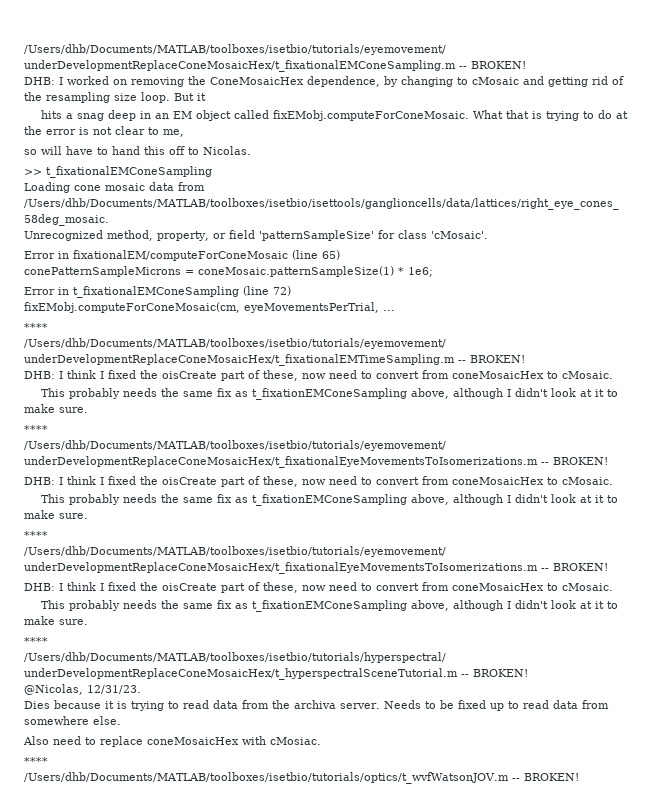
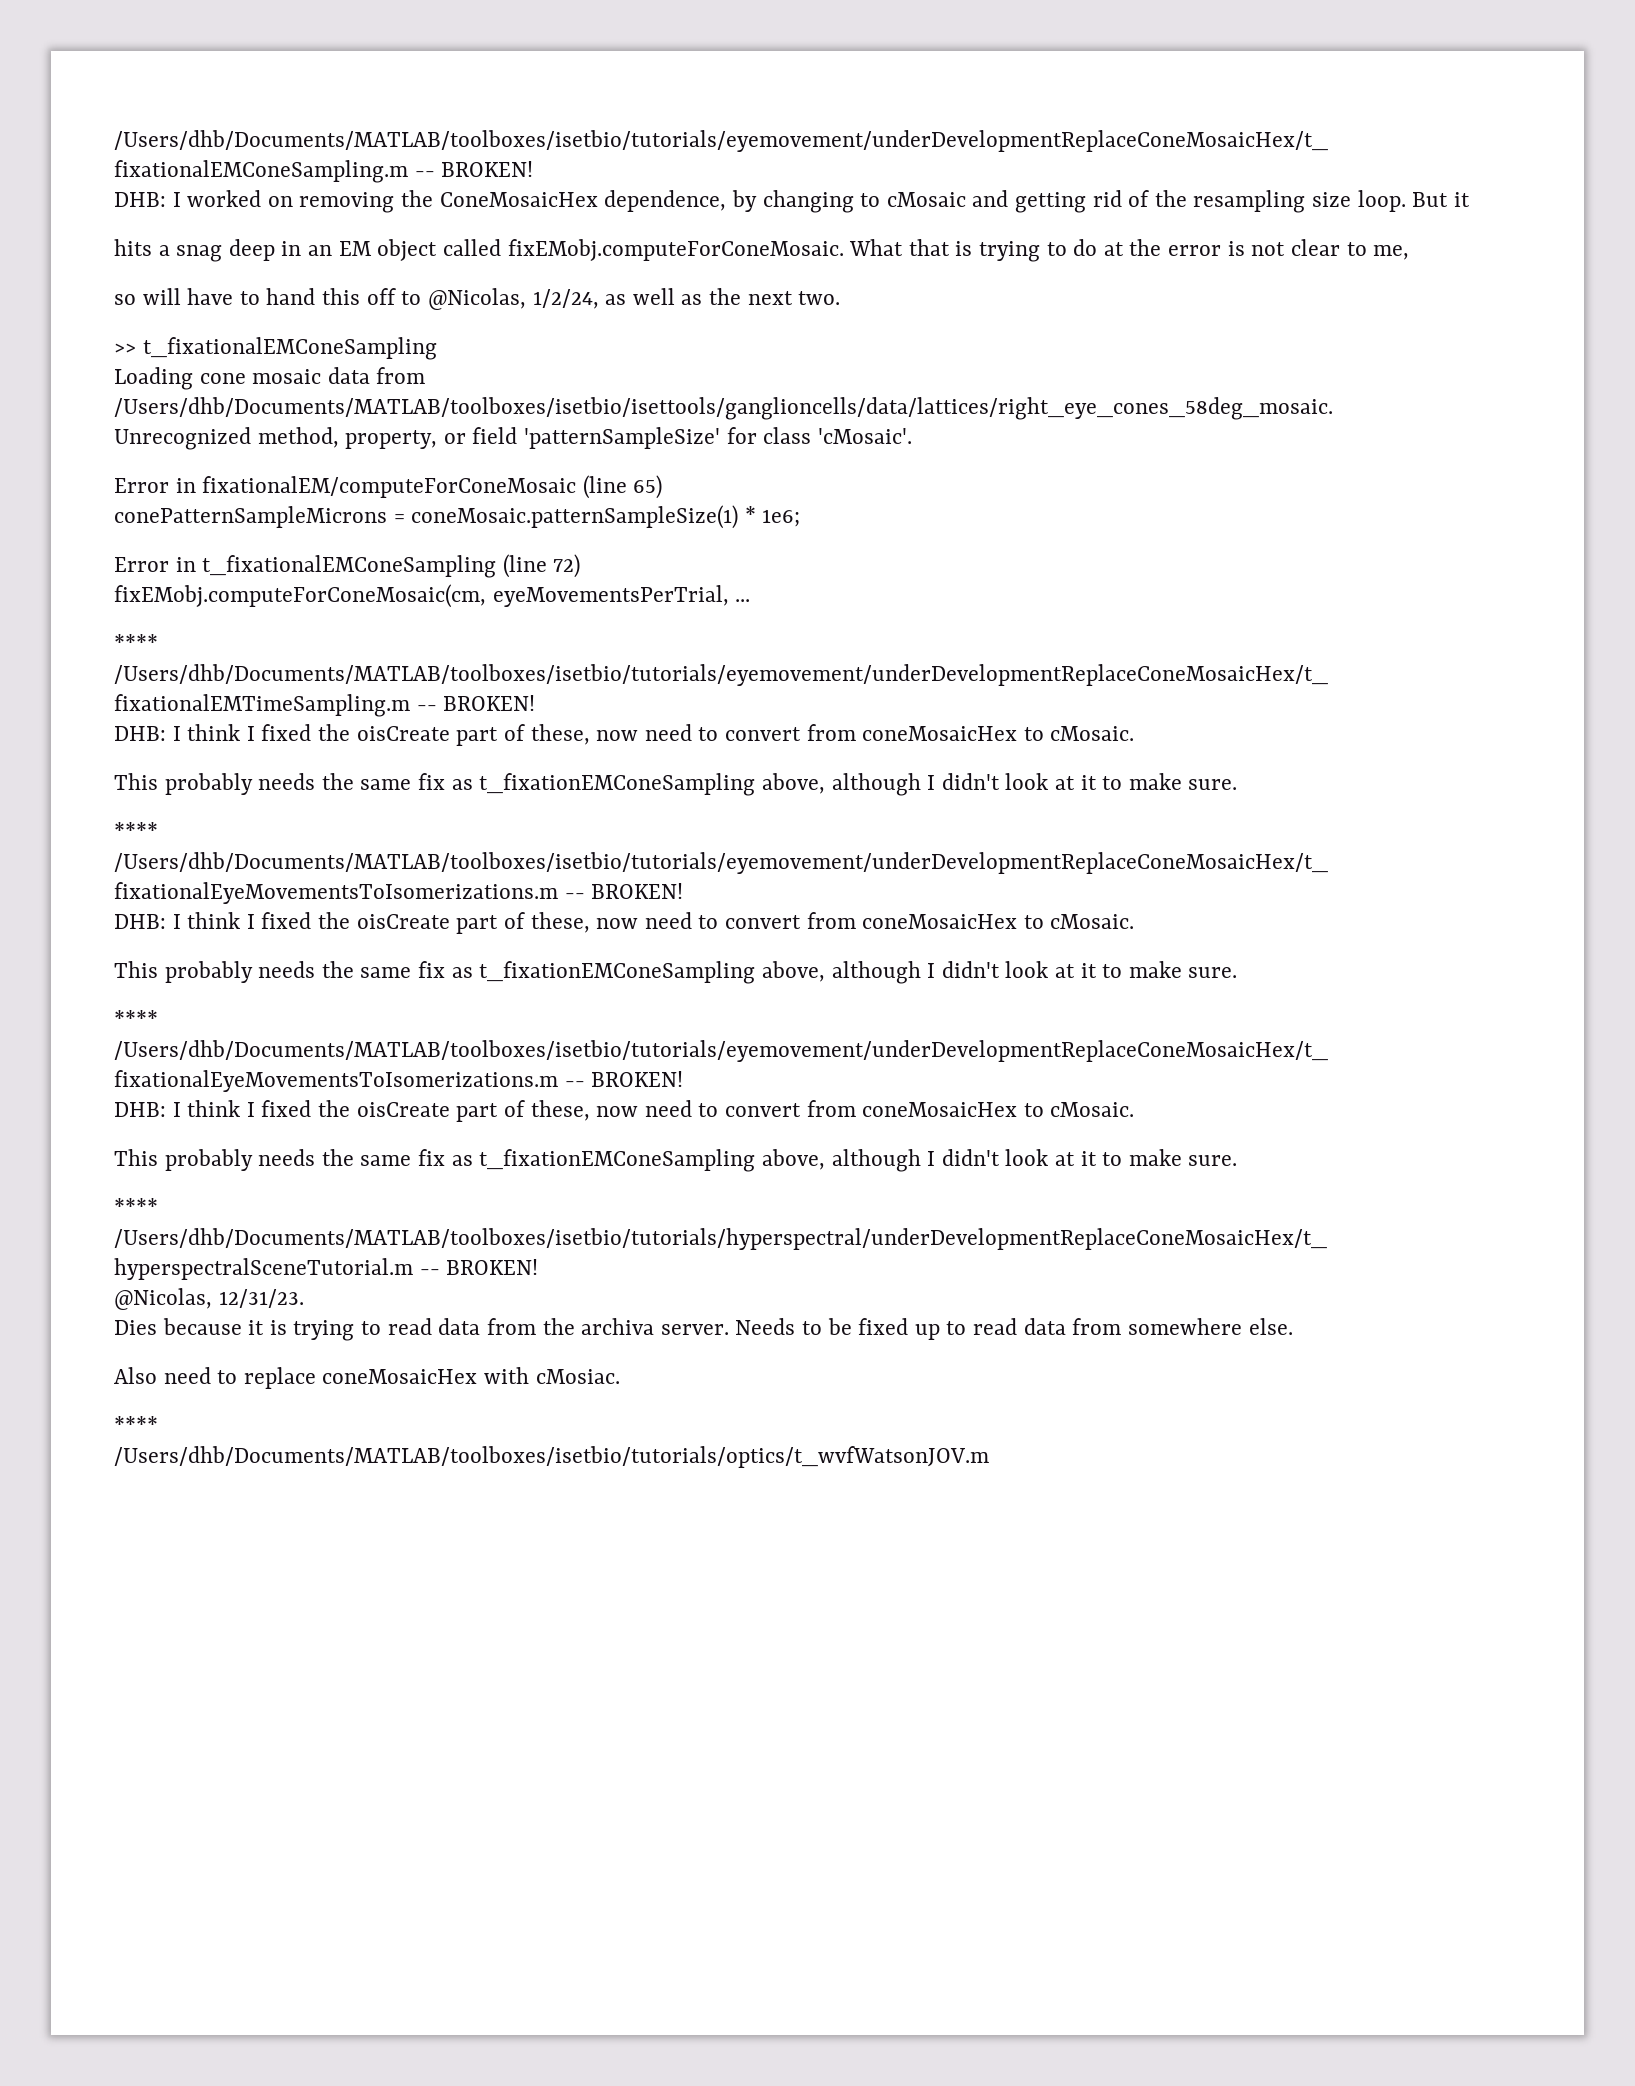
[203,146,251,155] Nicolas. -> [427,288,841,310] @Nicolas, 1/2/24, as well as the next two.
[511,773,579,781] -- BROKEN! -> (989, 1457) none

